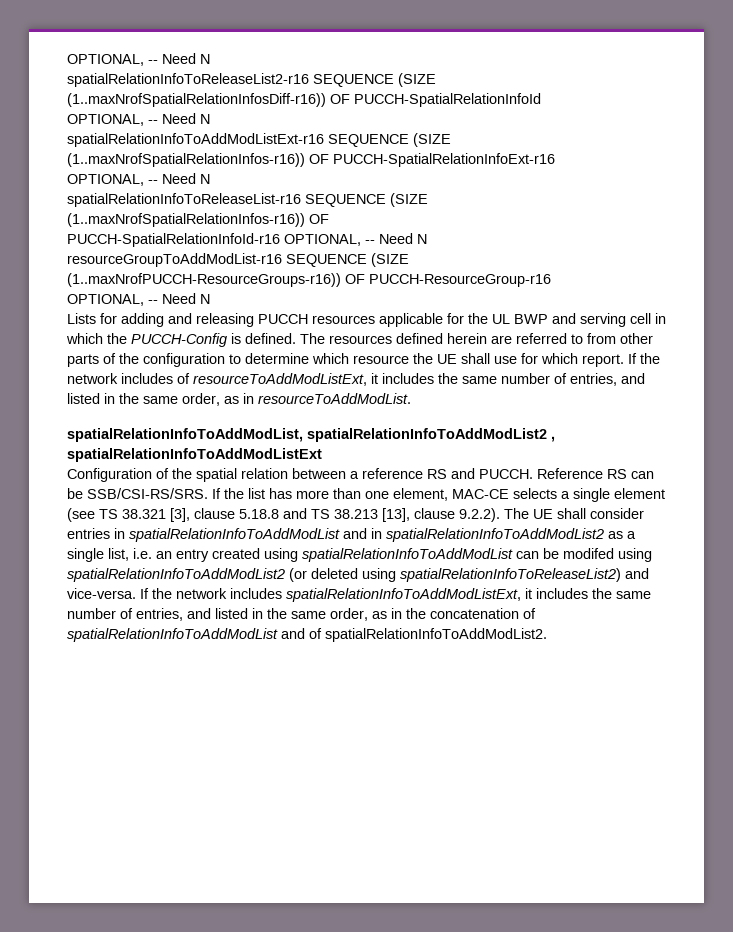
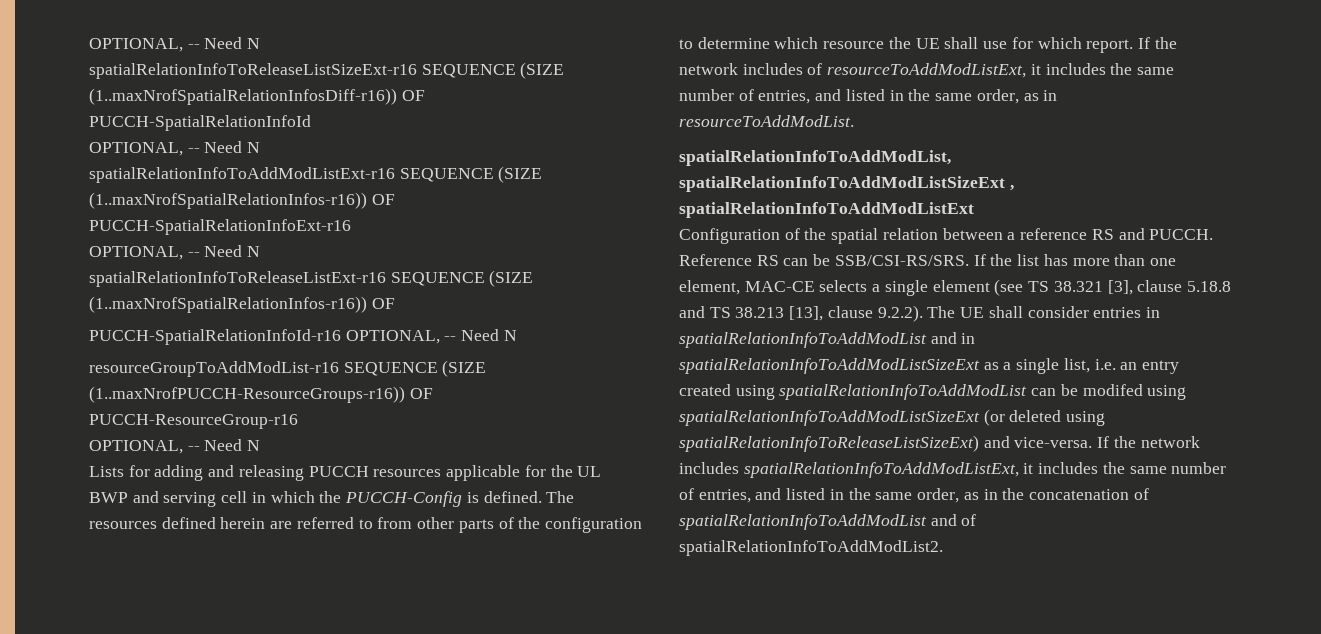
[67,53,210,66] [67,73,309,87] OPTIONAL, -- Need N // spatialRelationInfoToReleaseList2-r16 -> [89,37,261,52] [89,63,417,79] OPTIONAL, -- Need N // spatialRelationInfoToReleaseListSizeExt-r16
[67,193,301,207] spatialRelationInfoToReleaseList-r16 -> [89,271,386,287] spatialRelationInfoToReleaseListExt-r16
[307,428,547,442] spatialRelationInfoToAddModList2 -> [679,176,1005,192] spatialRelationInfoToAddModListSizeExt
[386,528,604,542] spatialRelationInfoToAddModList2 -> [679,358,980,374] spatialRelationInfoToAddModListSizeExt
[67,568,285,582] spatialRelationInfoToAddModList2 -> [679,410,980,426] spatialRelationInfoToAddModListSizeExt
[400,568,621,582] spatialRelationInfoToReleaseList2) -> [679,435,979,452] spatialRelationInfoToReleaseListSizeExt)

